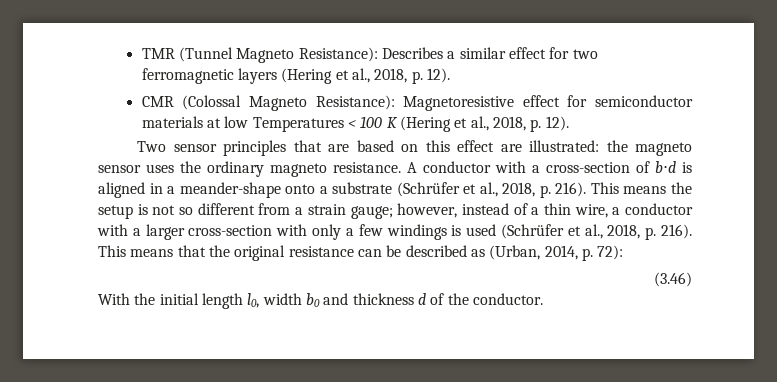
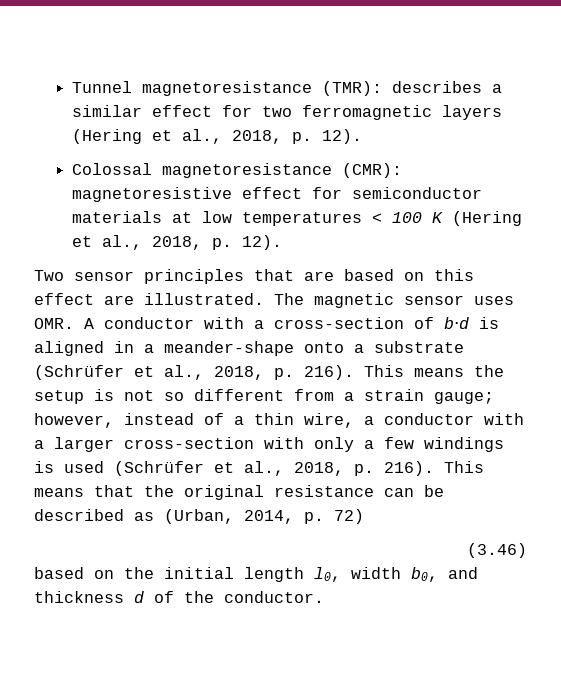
[141,47,444,63] TMR (Tunnel Magneto Resistance): Describes -> [72,81,483,96] Tunnel magnetoresistance (TMR): describes
[141,95,515,111] CMR (Colossal Magneto Resistance): Magnetoresistive -> [72,163,403,178] [72,187,233,202] Colossal magnetoresistance (CMR): magnetoresistive
[252,117,344,132] Temperatures -> [242,212,363,226] temperatures
[529,140,692,156] [98,161,401,177] illustrated: the magneto sensor uses the ordinary magneto resistance. -> [144,293,514,308] [34,318,74,329] illustrated. The magnetic sensor uses OMR.
[597,245,624,260] 72): -> [334,509,364,524] 72)
[98,293,130,305] With -> [34,567,114,579] based on
[305,293,320,307] b0 -> [411,567,438,582] b0,

